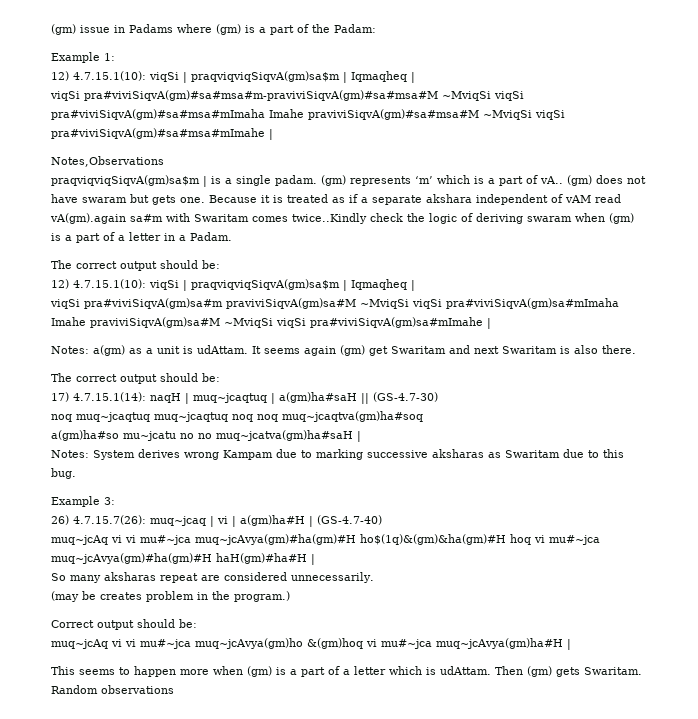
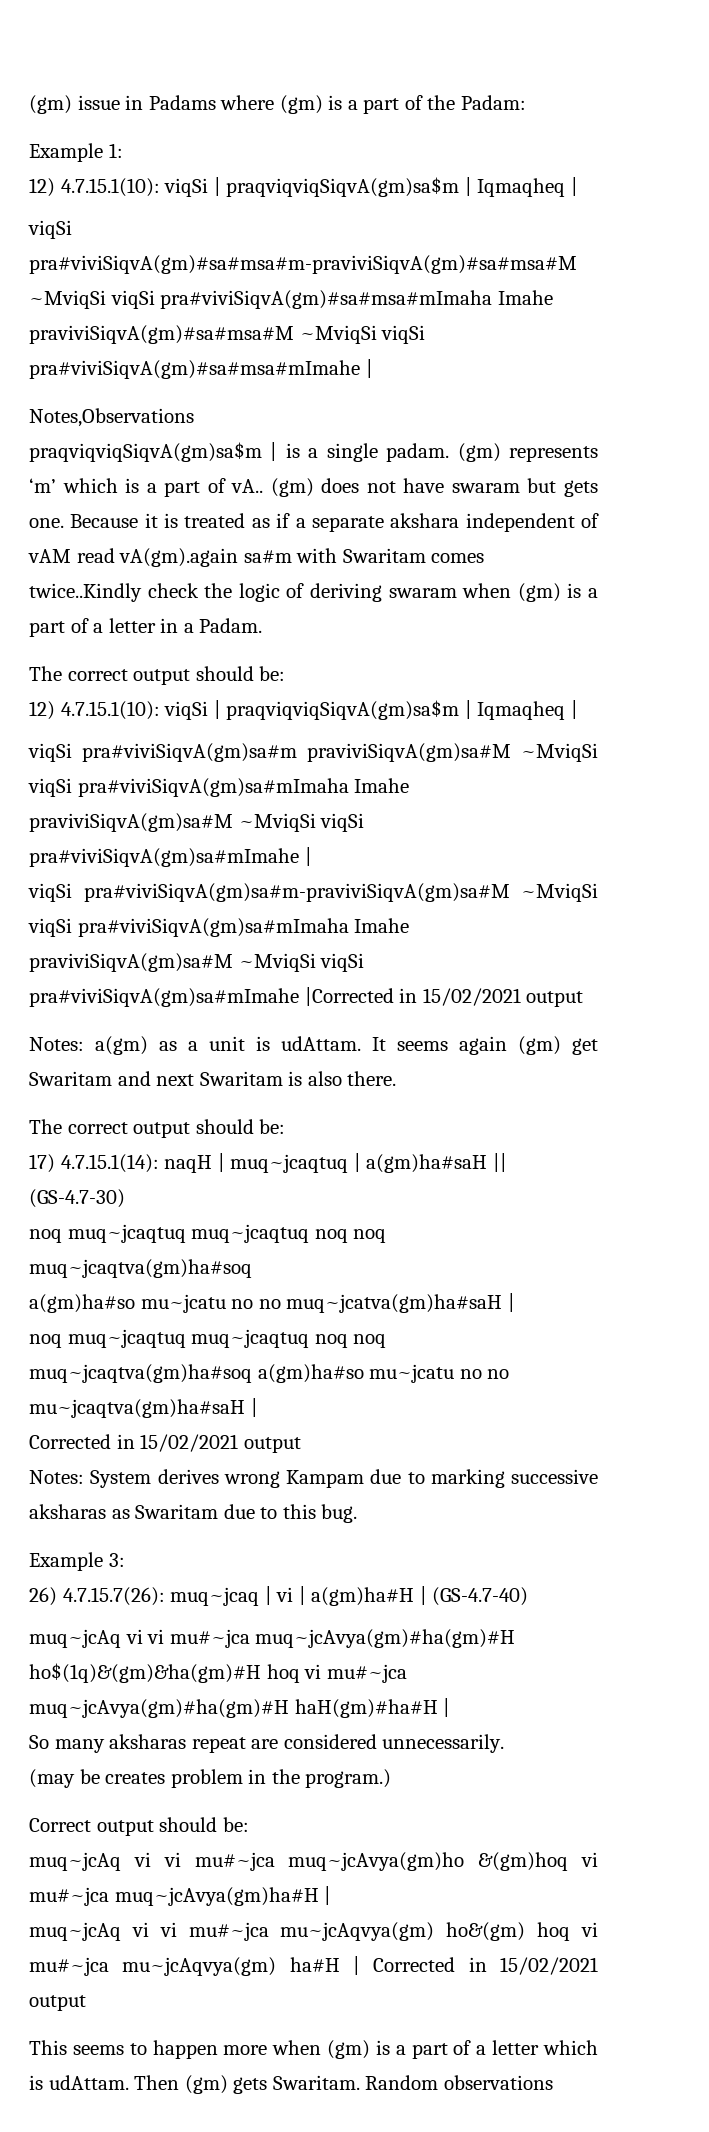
(491, 323) none -> [28,883,598,902] [28,918,410,937] [29,953,365,972] [29,987,584,1007] // viqSi pra#viviSiqvA(gm)sa#m-praviviSiqvA(gm)sa#M ~MviqSi viqSi pra#viviSiqvA(gm)sa#mImaha Imahe praviviSiqvA(gm)sa#M ~MviqSi viqSi pra#viviSiqvA(gm)sa#mImahe |Corrected in 15/02/2021 output
(361, 436) none -> [29,1329,387,1348] [29,1364,510,1383] [29,1398,258,1418] [29,1434,301,1453] // noq muq~jcaqtuq muq~jcaqtuq noq noq muq~jcaqtva(gm)ha#soq a(gm)ha#so mu~jcatu no no mu~jcaqtva(gm)ha#saH | // Corrected in 15/02/2021 output
(571, 644) none -> [29,1922,598,1941] [29,1956,598,1976] [29,1995,86,2011] // muq~jcAq vi vi mu#~jca mu~jcAqvya(gm) ho&(gm) hoq vi mu#~jca mu~jcAqvya(gm) ha#H | Corrected in 15/02/2021 output

